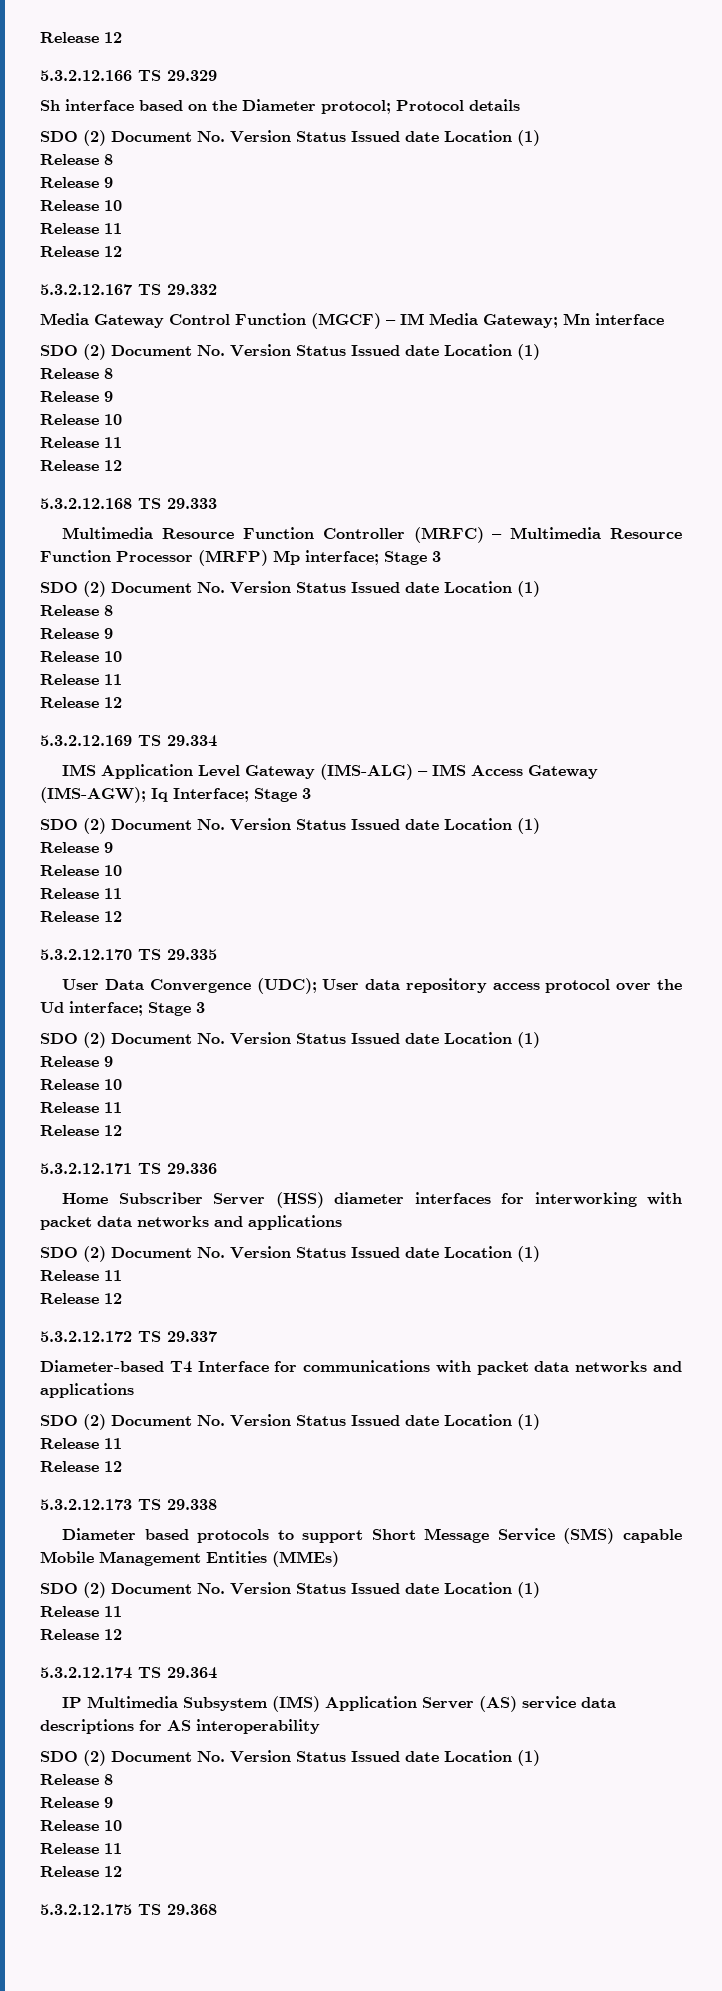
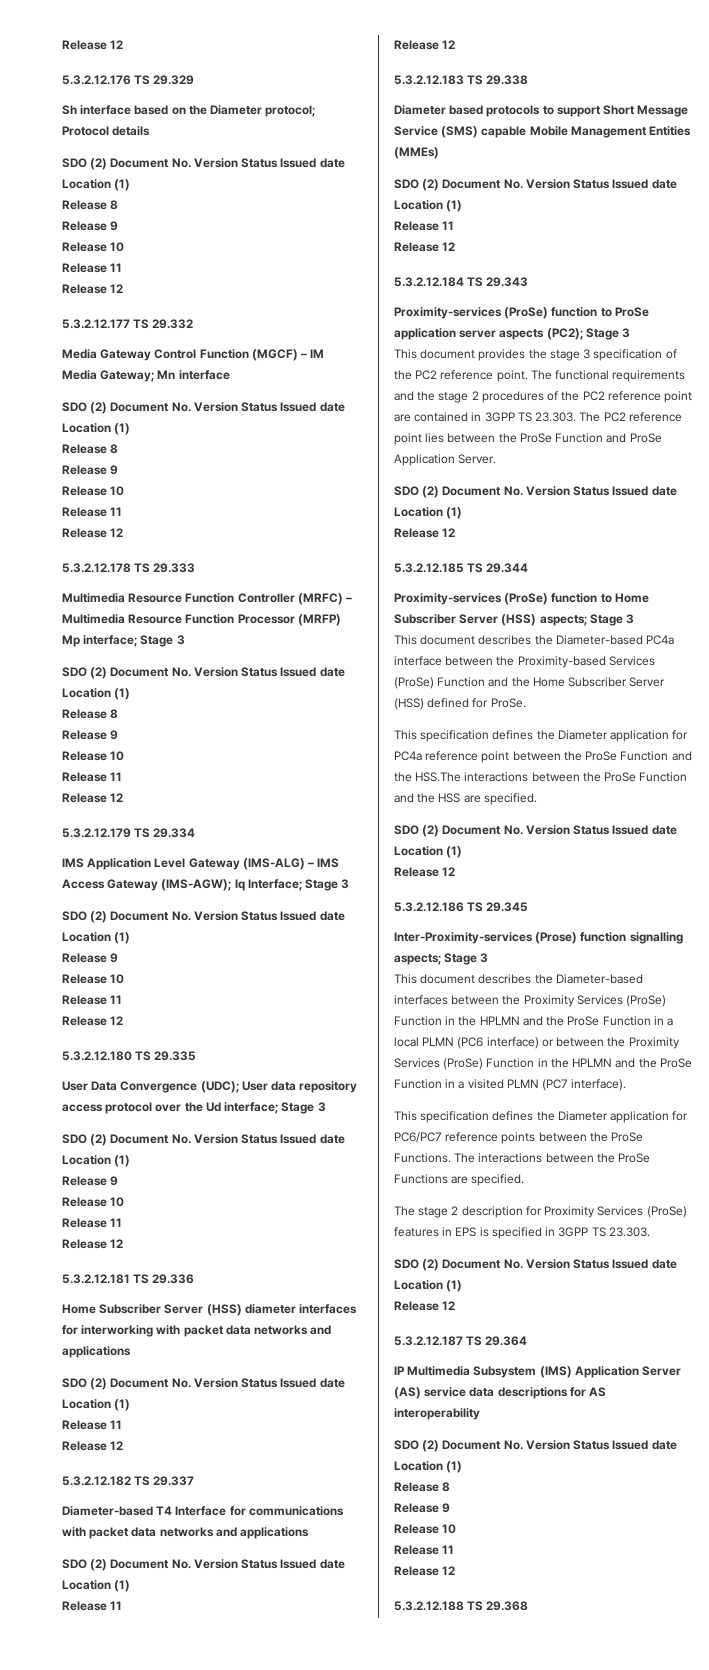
[40,32,122,43] [40,70,132,81] Release 12 // 5.3.2.12.166 -> [62,40,124,50] [62,75,131,85] Release 12 // 5.3.2.12.176
[40,284,132,295] 5.3.2.12.167 -> [62,319,130,329] 5.3.2.12.177
[40,498,132,509] 5.3.2.12.168 -> [62,563,131,573] 5.3.2.12.178
[40,735,132,746] 5.3.2.12.169 -> [62,828,131,838] 5.3.2.12.179
[40,949,132,960] 5.3.2.12.170 -> [62,1051,132,1061] 5.3.2.12.180
[40,1163,132,1174] 5.3.2.12.171 -> [62,1274,130,1284] 5.3.2.12.181
[40,1331,132,1342] 5.3.2.12.172 -> [62,1476,131,1486] 5.3.2.12.182
[40,1499,132,1510] 5.3.2.12.173 -> [394,75,464,85] 5.3.2.12.183
[40,1667,132,1679] 5.3.2.12.174 -> [394,277,529,287] [394,307,649,319] [394,328,631,340] [394,349,677,361] [394,370,686,382] [394,391,693,403] [394,412,682,422] [394,433,662,445] [394,454,497,466] [394,486,677,498] [394,507,463,519] [394,528,456,538] [394,563,529,573] [394,593,649,605] [394,614,635,626] [394,635,675,645] [394,656,655,668] [394,677,666,689] [394,698,526,710] [394,730,689,742] [394,751,692,763] [394,772,688,782] [394,793,537,805] [394,825,677,837] [394,846,463,858] [394,867,456,877] [394,902,529,912] [394,932,683,944] [394,953,489,965] [394,974,643,984] [394,995,667,1007] [394,1016,674,1026] [394,1037,680,1049] [394,1058,692,1070] [394,1079,627,1091] [394,1111,689,1123] [394,1132,644,1144] [394,1153,651,1163] [394,1174,525,1186] [394,1206,687,1218] [394,1227,650,1239] [394,1259,677,1271] [394,1280,463,1292] [394,1301,456,1311] [394,1336,463,1346] 5.3.2.12.184 TS 29.343 // Proximity-services (ProSe) function to ProSe application server aspects (PC2); Stage 3 // This document provides the stage 3 specification of the PC2 reference point. The functional requirements and the stage 2 procedures of the PC2 reference point are contained in 3GPP TS 23.303. The PC2 reference point lies between the ProSe Function and ProSe Application Server. // SDO (2) Document No. Version Status Issued date Location (1) // Release 12 // 5.3.2.12.185 TS 29.344 // Proximity-services (ProSe) function to Home Subscriber Server (HSS) aspects; Stage 3 // This document describes the Diameter-based PC4a interface between the Proximity-based Services (ProSe) Function and the Home Subscriber Server (HSS) defined for ProSe. // This specification defines the Diameter application for PC4a reference point between the ProSe Function and the HSS.The interactions between the ProSe Function and the HSS are specified. // SDO (2) Document No. Version Status Issued date Location (1) // Release 12 // 5.3.2.12.186 TS 29.345 // Inter-Proximity-services (Prose) function signalling aspects; Stage 3 // This document describes the Diameter-based interfaces between the Proximity Services (ProSe) Function in the HPLMN and the ProSe Function in a local PLMN (PC6 interface) or between the Proximity Services (ProSe) Function in the HPLMN and the ProSe Function in a visited PLMN (PC7 interface). // This specification defines the Diameter application for PC6/PC7 reference points between the ProSe Functions. The interactions between the ProSe Functions are specified. // The stage 2 description for Proximity Services (ProSe) features in EPS is specified in 3GPP TS 23.303. // SDO (2) Document No. Version Status Issued date Location (1) // Release 12 // 5.3.2.12.187
[40,1904,132,1915] 5.3.2.12.175 -> [394,1601,464,1611] 5.3.2.12.188

